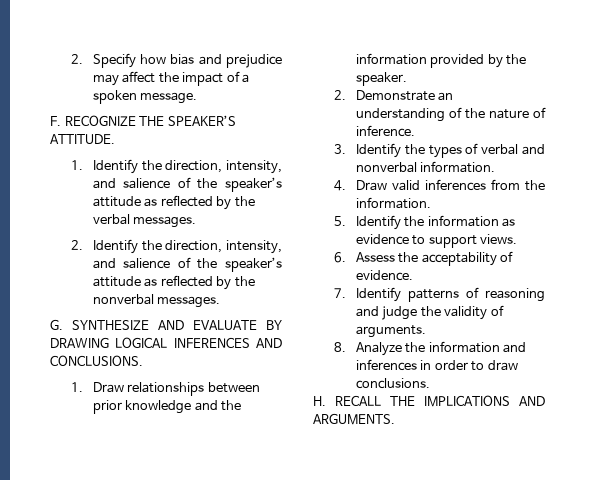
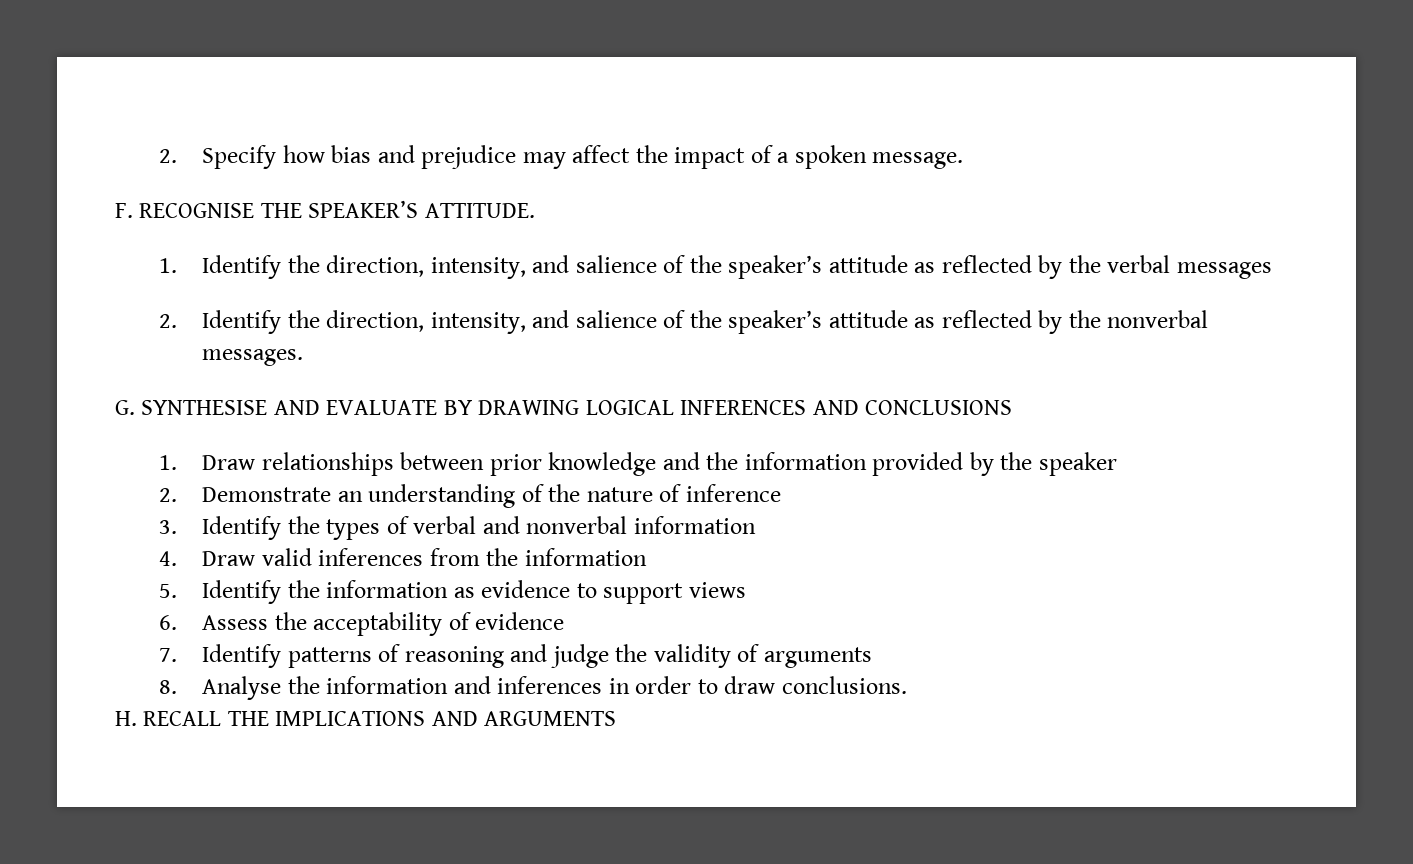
[64,115,136,126] RECOGNIZE -> [139,203,255,218] RECOGNISE
[133,216,197,228] messages. -> [1176,262,1272,279] messages
[72,320,149,330] SYNTHESIZE -> [141,400,268,415] SYNTHESISE
[50,355,143,366] CONCLUSIONS. -> [865,400,1013,415] CONCLUSIONS
[355,72,407,86] speaker. -> [1038,452,1117,476] speaker
[355,125,415,137] inference. -> [685,484,781,502] inference
[420,161,496,173] information. -> [633,516,756,534] information
[355,197,431,209] information. -> [524,548,647,566] information
[480,234,518,244] views. -> [688,582,746,598] views
[355,270,413,281] evidence. -> [475,612,565,630] evidence
[355,325,426,338] arguments. -> [763,647,872,668] arguments
[355,342,402,356] Analyze -> [202,676,282,700] Analyse
[313,413,395,425] ARGUMENTS. -> [484,711,617,726] ARGUMENTS

